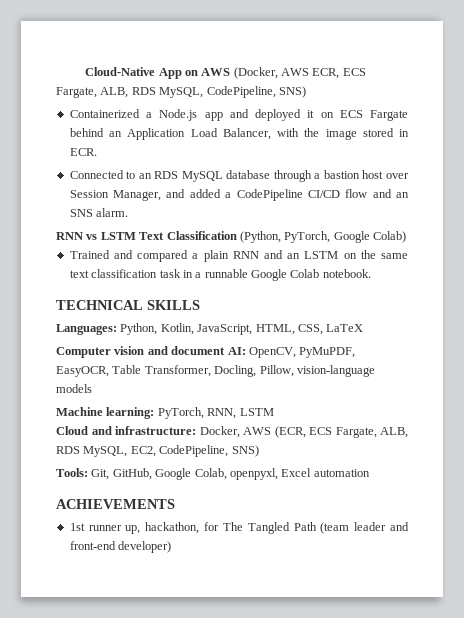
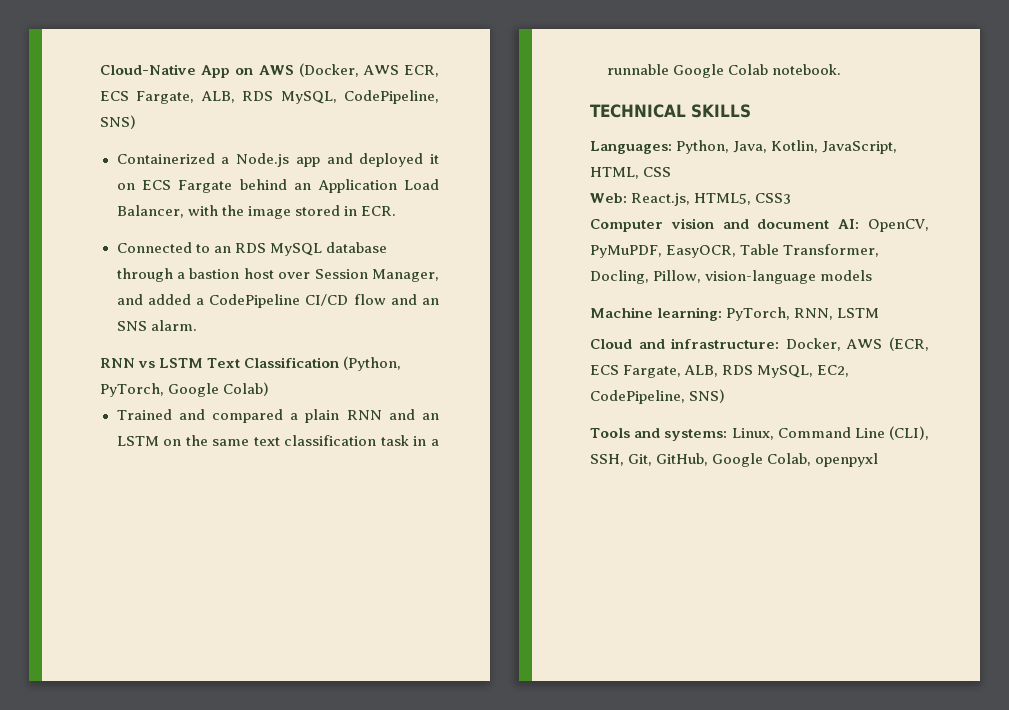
(158, 329) none -> [733,141,768,153] Java,
[297,324,364,335] CSS, LaTeX -> [643,167,672,177] [590,193,792,206] CSS // Web: React.js, HTML5, CSS3
[56,468,370,480] [56,499,175,509] [69,522,409,534] [69,541,172,553] Tools: Git, GitHub, Google Colab, openpyxl, Excel automation // ACHIEVEMENTS // 1st runner up, hackathon, for The Tangled Path (team leader and front-end developer) -> [590,426,929,441] [590,453,879,467] Tools and systems: Linux, Command Line (CLI), SSH, Git, GitHub, Google Colab, openpyxl

